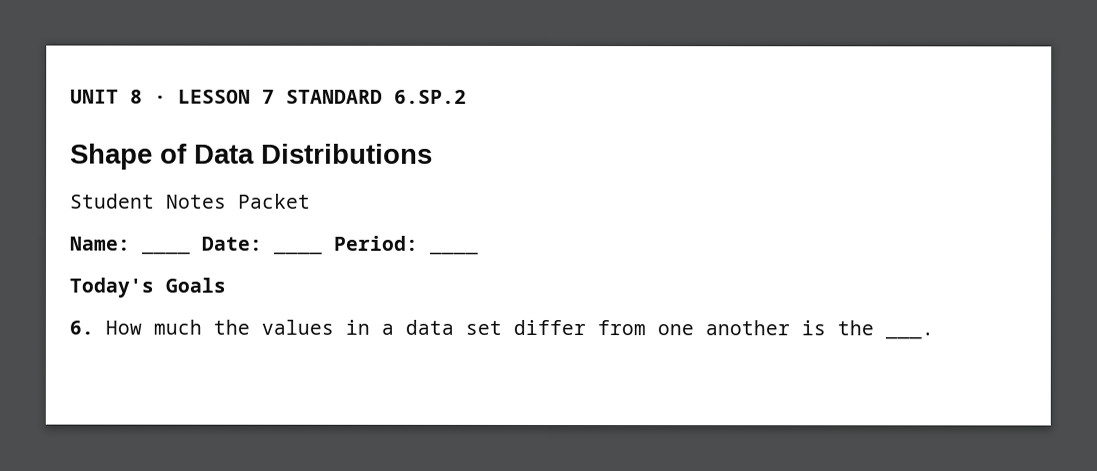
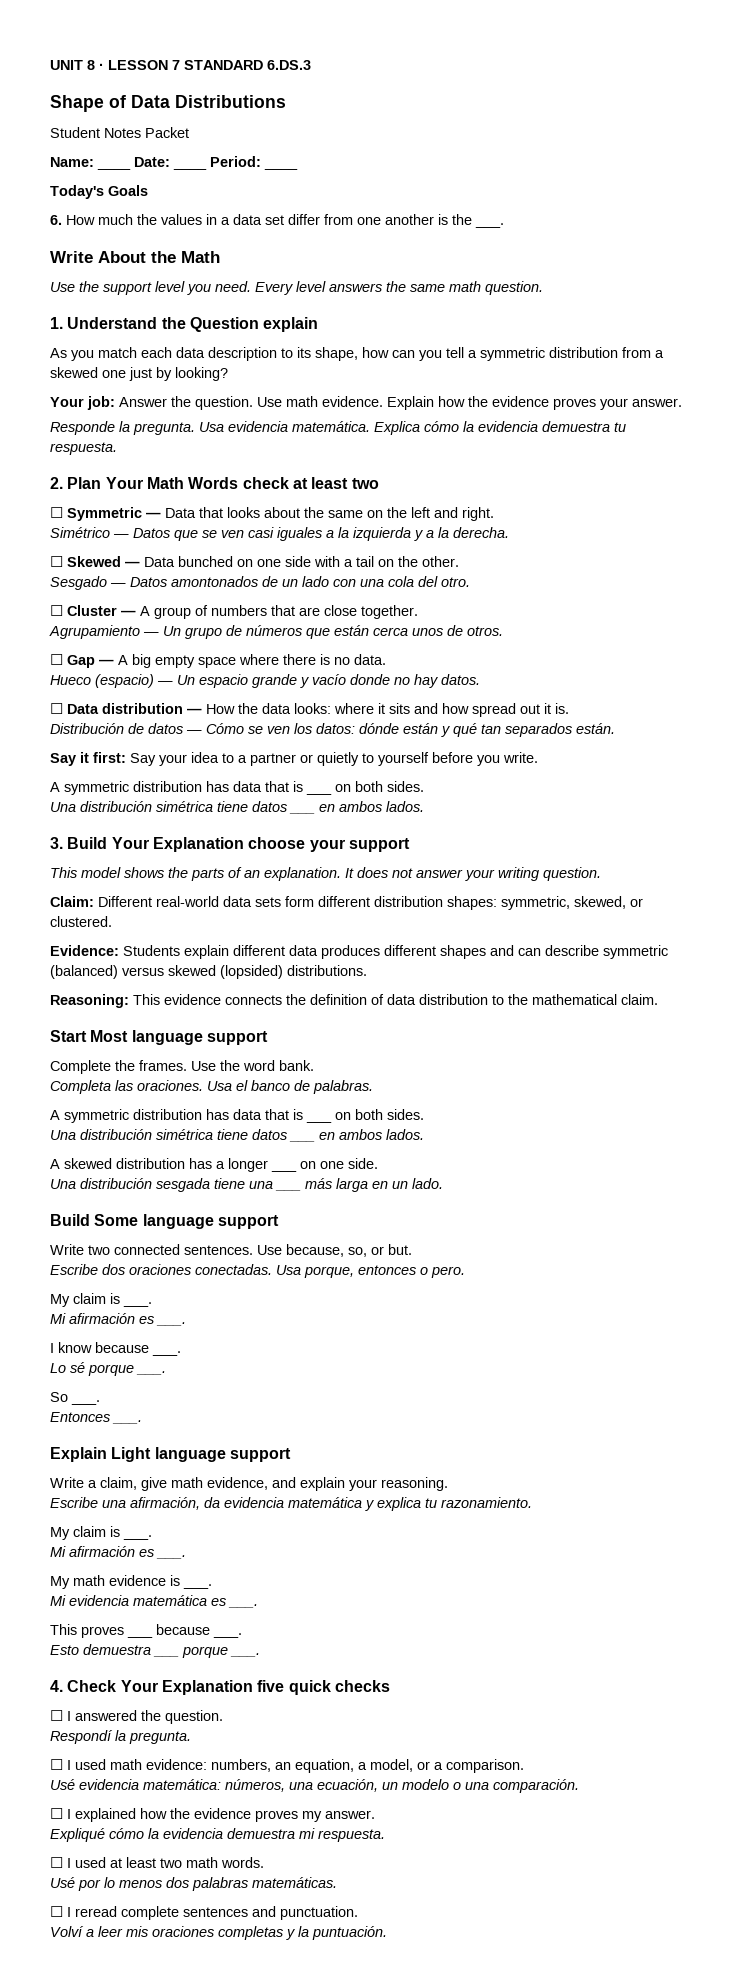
[394,89,467,104] 6.SP.2 -> [267,60,311,70] 6.DS.3
(934, 336) none -> [50,251,220,263] [50,281,543,295] [50,317,319,332] [50,347,664,361] [50,367,228,381] [50,396,682,410] [50,421,626,435] [50,442,117,455] [50,477,379,489] [50,507,494,521] [50,527,509,541] [50,556,459,567] [50,576,470,590] [50,605,418,619] [49,625,503,639] [50,654,386,668] [50,674,480,688] [50,703,569,717] [50,723,615,737] [50,752,538,766] [50,781,303,795] [306,792,332,795] [335,781,424,792] [50,801,287,812] [289,812,315,814] [319,801,424,812] [50,837,410,852] [50,867,601,881] [50,896,643,910] [50,916,112,927] [50,945,668,959] [50,965,367,979] [50,994,658,1008] [50,1030,268,1045] [50,1060,314,1074] [50,1080,373,1094] [50,1109,303,1123] [306,1120,332,1123] [335,1109,424,1120] [50,1129,287,1140] [289,1140,315,1142] [319,1129,424,1140] [50,1158,297,1172] [300,1158,378,1169] [50,1178,273,1192] [275,1189,301,1191] [305,1178,443,1192] [50,1214,279,1229] [50,1244,412,1257] [50,1264,465,1278] [50,1293,152,1307] [50,1313,186,1326] [50,1342,181,1356] [50,1362,166,1376] [50,1392,100,1405] [50,1412,142,1424] [50,1447,291,1462] [50,1477,448,1491] [50,1497,532,1511] [50,1526,152,1540] [50,1546,186,1559] [50,1575,212,1589] [50,1595,258,1608] [50,1624,153,1638] [156,1624,242,1638] [50,1644,151,1655] [153,1646,260,1658] [50,1680,390,1695] [50,1710,223,1724] [50,1730,191,1744] [50,1759,524,1773] [50,1779,579,1793] [50,1808,375,1822] [50,1828,385,1842] [50,1857,264,1868] [50,1877,337,1891] [50,1906,358,1920] [50,1926,387,1940] // Write About the Math // Use the support level you need. Every level answers the same math question. // 1. Understand the Question explain // As you match each data description to its shape, how can you tell a symmetric distribution from a skewed one just by looking? // Your job: Answer the question. Use math evidence. Explain how the evidence proves your answer. // Responde la pregunta. Usa evidencia matemática. Explica cómo la evidencia demuestra tu respuesta. // 2. Plan Your Math Words check at least two // ☐ Symmetric — Data that looks about the same on the left and right. // Simétrico — Datos que se ven casi iguales a la izquierda y a la derecha. // ☐ Skewed — Data bunched on one side with a tail on the other. // Sesgado — Datos amontonados de un lado con una cola del otro. // ☐ Cluster — A group of numbers that are close together. // Agrupamiento — Un grupo de números que están cerca unos de otros. // ☐ Gap — A big empty space where there is no data. // Hueco (espacio) — Un espacio grande y vacío donde no hay datos. // ☐ Data distribution — How the data looks: where it sits and how spread out it is. // Distribución de datos — Cómo se ven los datos: dónde están y qué tan separados están. // Say it first: Say your idea to a partner or quietly to yourself before you write. // A symmetric distribution has data that is ___ on both sides. // Una distribución simétrica tiene datos ___ en ambos lados. // 3. Build Your Explanation choose your support // This model shows the parts of an explanation. It does not answer your writing question. // Claim: Different real-world data sets form different distribution shapes: symmetric, skewed, or clustered. // Evidence: Students explain different data produces different shapes and can describe symmetric (balanced) versus skewed (lopsided) distributions. // Reasoning: This evidence connects the definition of data distribution to the mathematical claim. // Start Most language support // Complete the frames. Use the word bank. // Completa las oraciones. Usa el banco de palabras. // A symmetric distribution has data that is ___ on both sides. // Una distribución simétrica tiene datos ___ en ambos lados. // A skewed distribution has a longer ___ on one side. // Una distribución sesgada tiene una ___ más larga en un lado. // Build Some language support // Write two connected sentences. Use because, so, or but. // Escribe dos oraciones conectadas. Usa porque, entonces o pero. // My claim is ___. // Mi afirmación es ___. // I know because ___. // Lo sé porque ___. // So ___. // Entonces ___. // Explain Light language support // Write a claim, give math evidence, and explain your reasoning. // Escribe una afirmación, da evidencia matemática y explica tu razonamiento. // My claim is ___. // Mi afirmación es ___. // My math evidence is ___. // Mi evidencia matemática es ___. // This proves ___ because ___. // Esto demuestra ___ porque ___. // 4. Check Your Explanation five quick checks // ☐ I answered the question. // Respondí la pregunta. // ☐ I used math evidence: numbers, an equation, a model, or a comparison. // Usé evidencia matemática: números, una ecuación, un modelo o una comparación. // ☐ I explained how the evidence proves my answer. // Expliqué cómo la evidencia demuestra mi respuesta. // ☐ I used at least two math words. // Usé por lo menos dos palabras matemáticas. // ☐ I reread complete sentences and punctuation. // Volví a leer mis oraciones completas y la puntuación.

